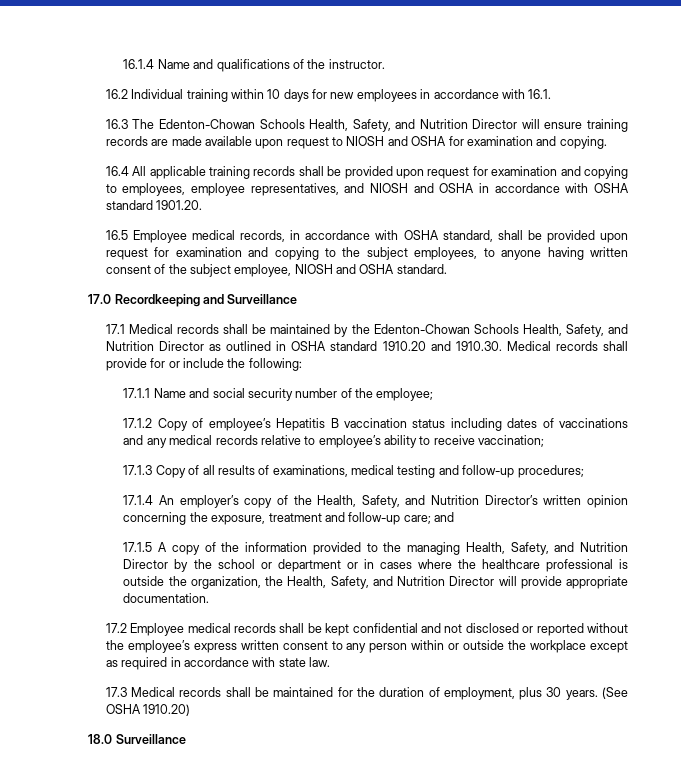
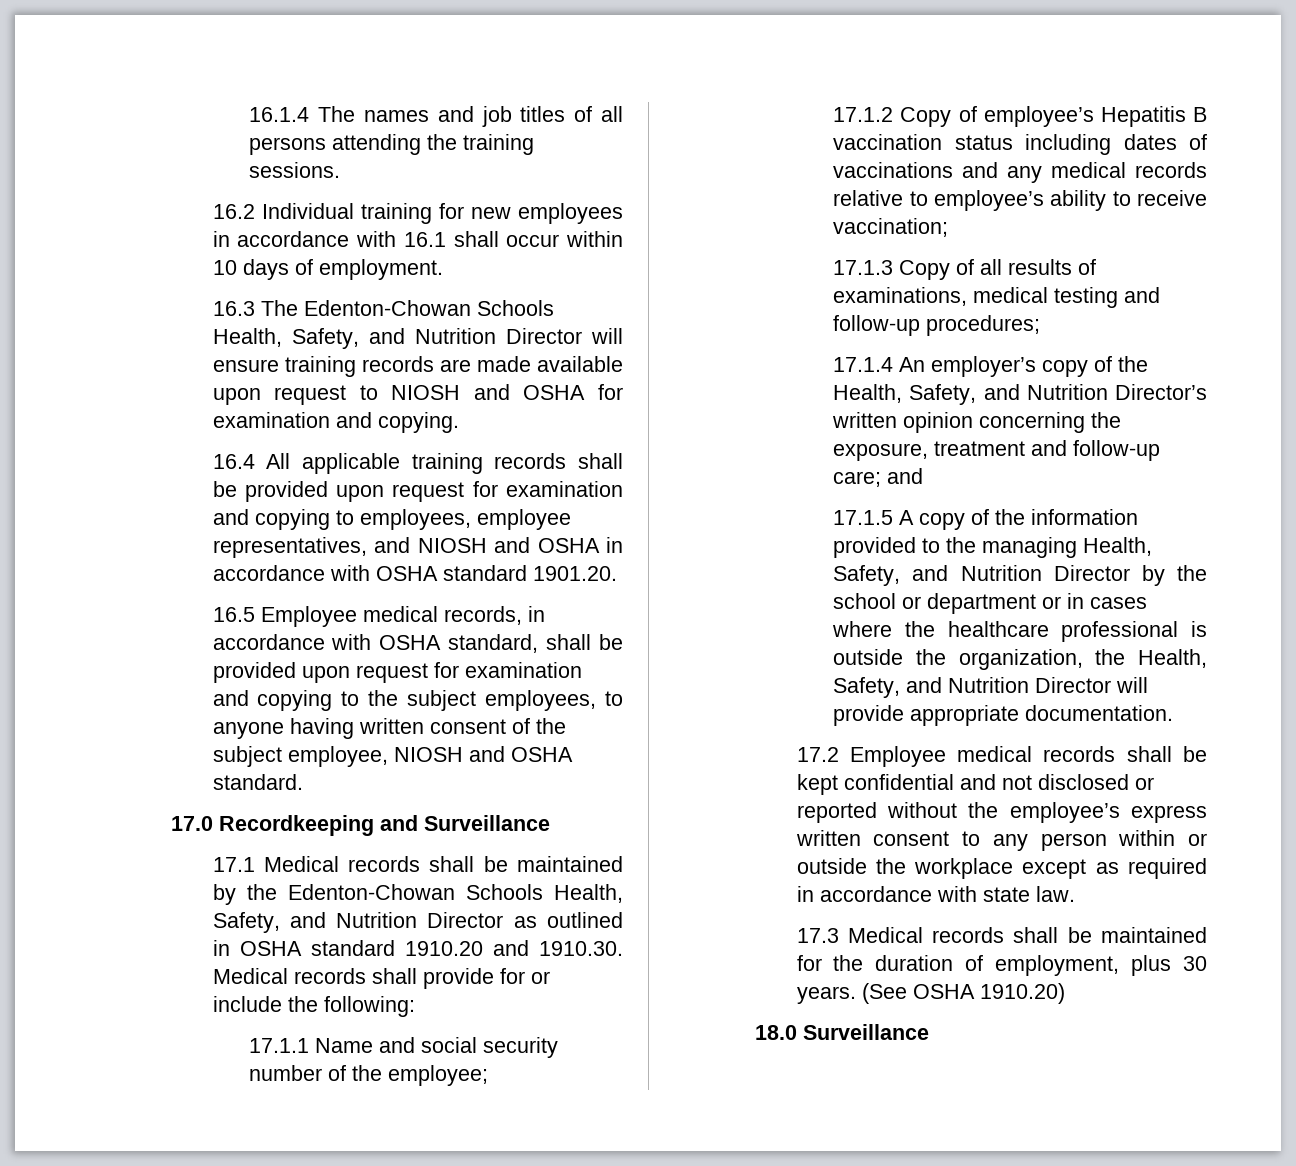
[157,59,385,72] Name and qualifications of the instructor. -> [318,106,623,127] [249,134,535,155] [249,162,341,178] The names and job titles of all persons attending the training sessions.
[230,89,309,102] within 10 days -> (432, 213) none
[528,89,552,99] 16.1. -> [403,231,623,247] [212,259,443,280] 16.1 shall occur within 10 days of employment.

